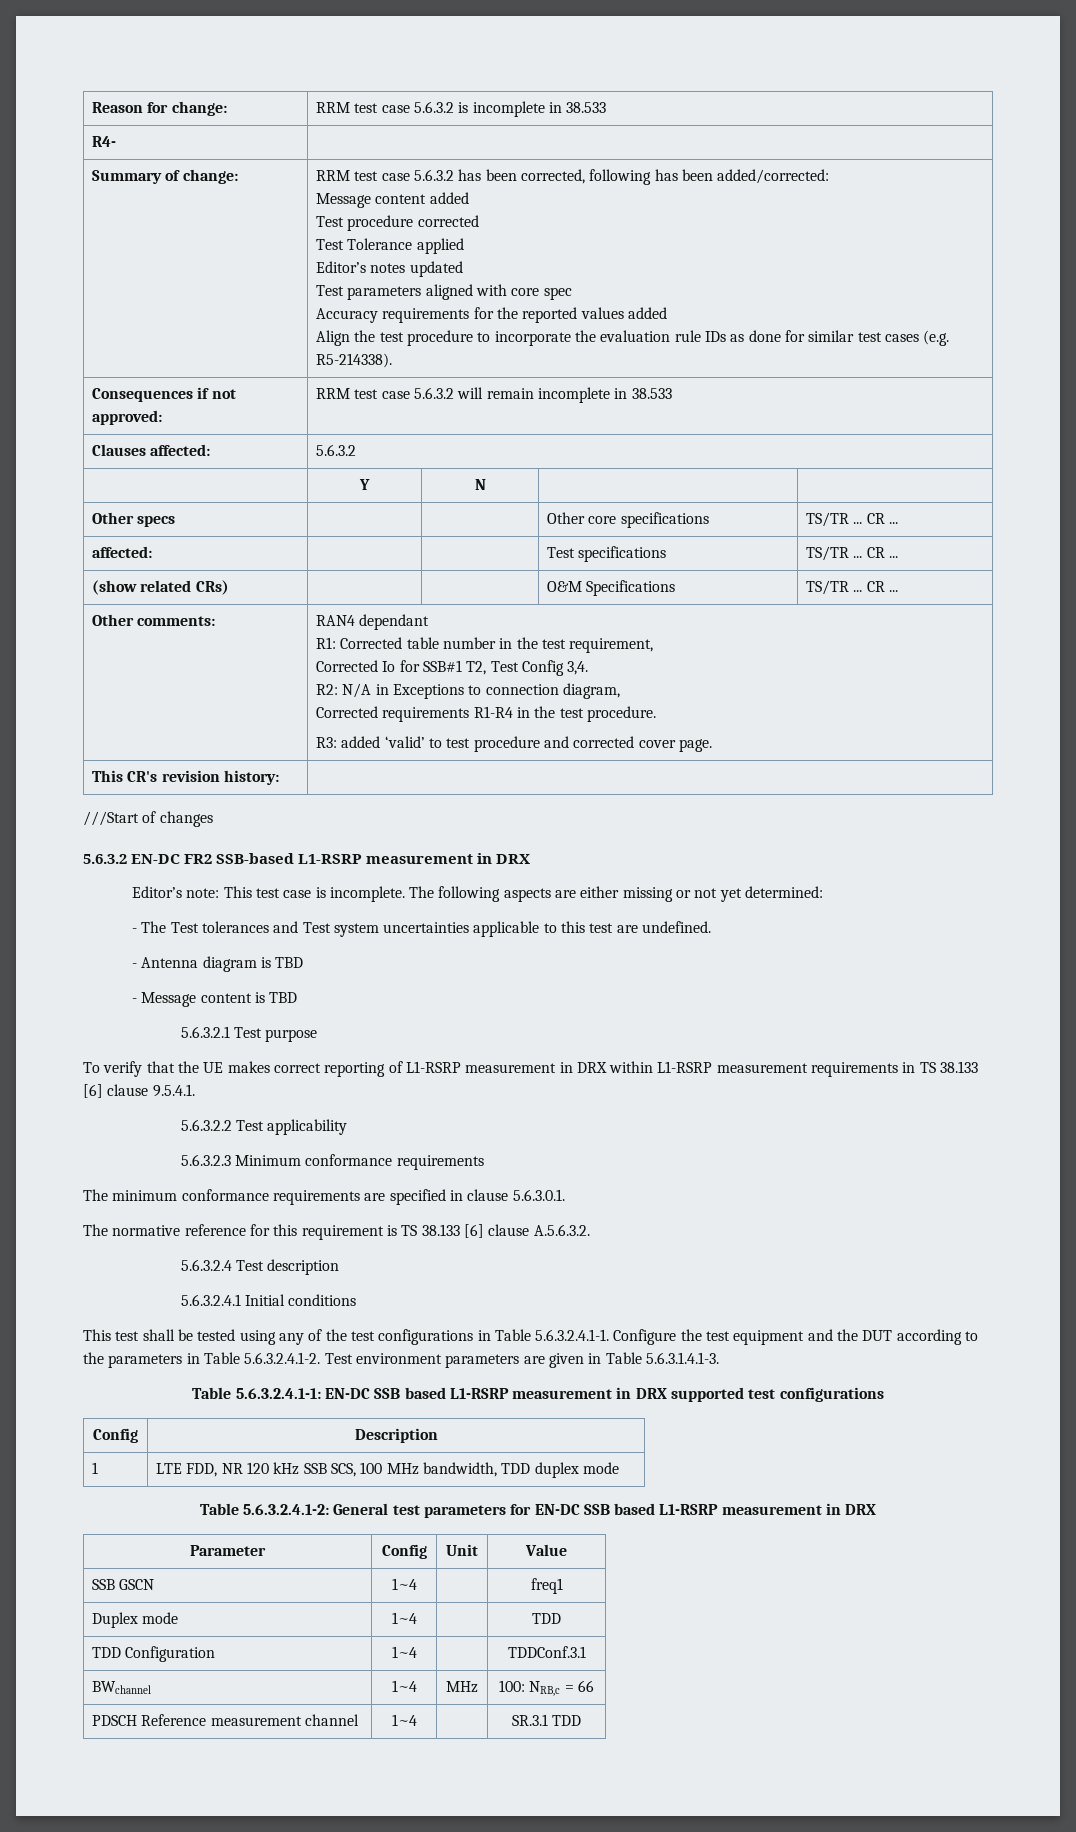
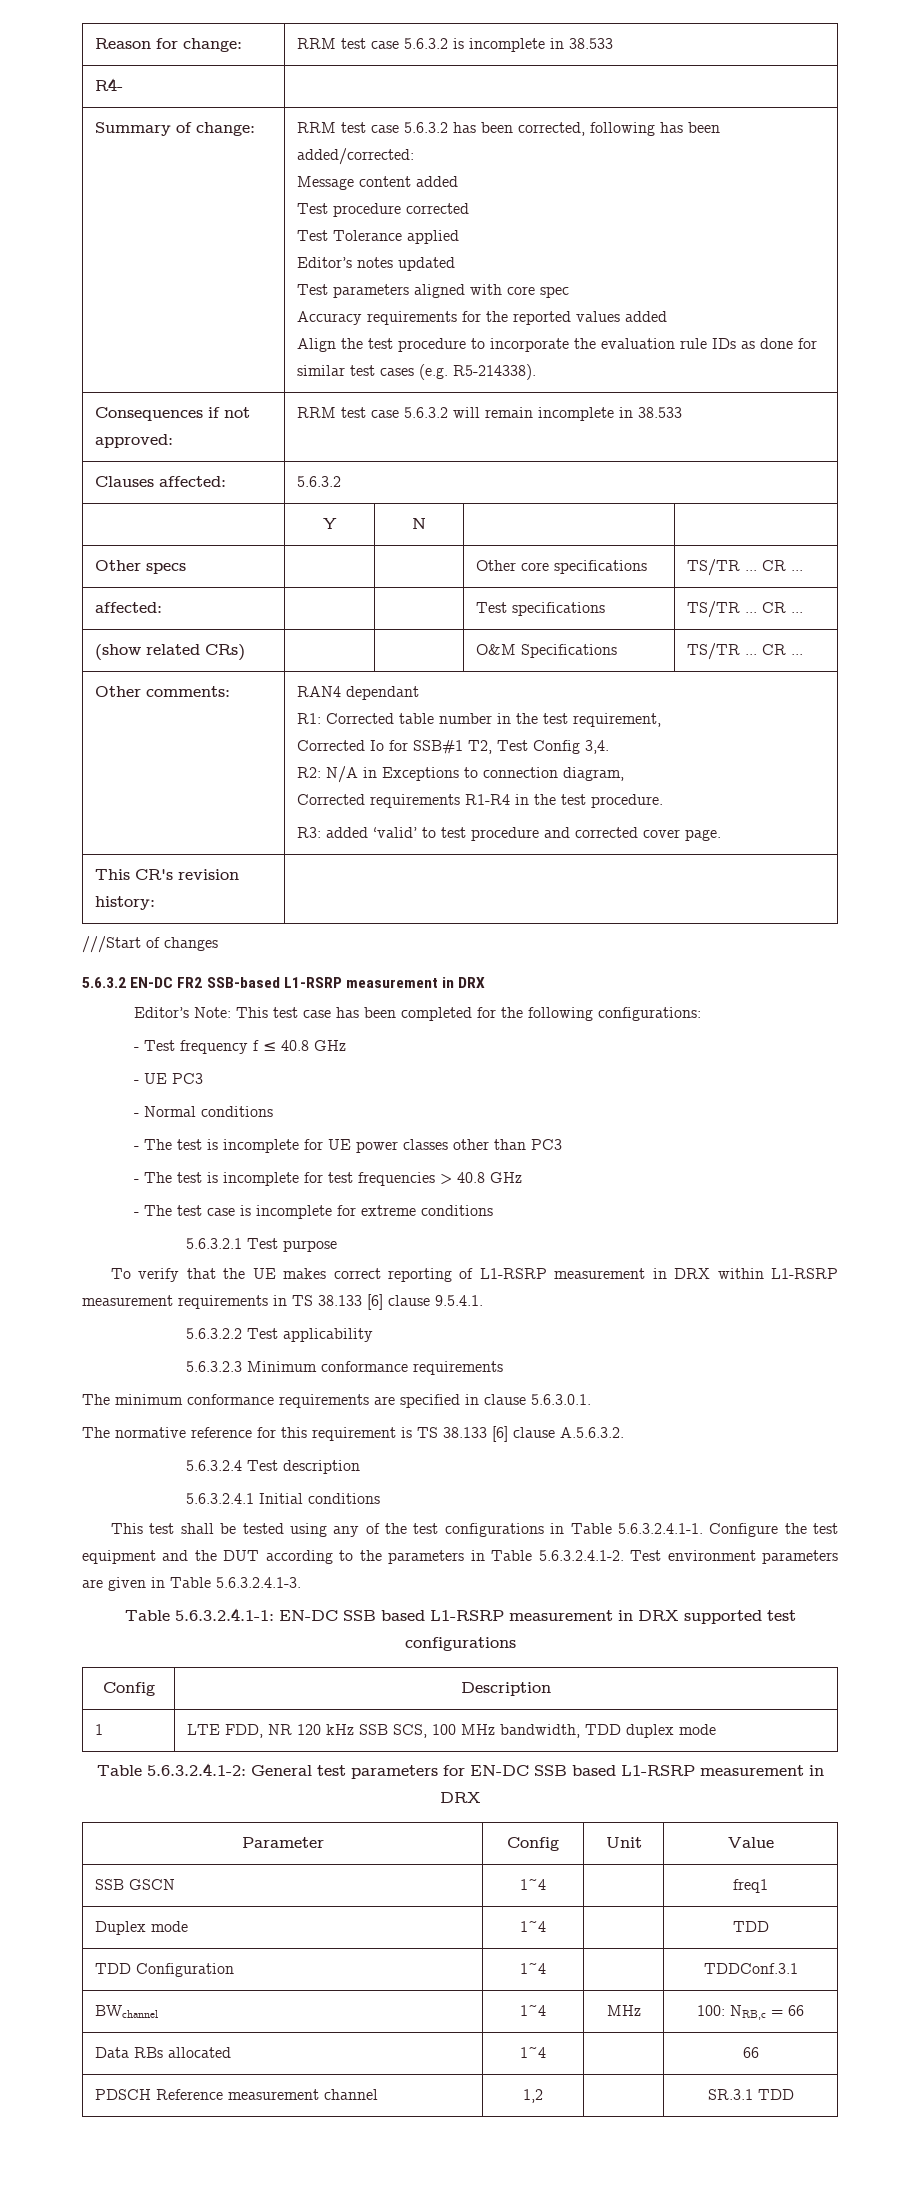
[186,888,220,898] note: -> [193,1007,231,1018] Note:
[315,886,824,902] [131,921,712,937] [131,956,304,972] [131,992,298,1007] is incomplete. The following aspects are either missing or not yet determined: // - The Test tolerances and Test system uncertainties applicable to this test are undefined. // - Antenna diagram is TBD // - Message content is TBD -> [335,1007,701,1021] [133,1040,346,1054] [133,1073,203,1084] [133,1106,273,1117] [133,1139,562,1153] [133,1172,522,1186] [133,1205,493,1219] has been completed for the following configurations: // - Test frequency f ≤ 40.8 GHz // - UE PC3 // - Normal conditions // - The test is incomplete for UE power classes other than PC3 // - The test is incomplete for test frequencies > 40.8 GHz // - The test case is incomplete for extreme conditions
[645,1352,719,1364] 5.6.3.1.4.1-3. -> [216,1577,301,1588] 5.6.3.2.4.1-3.
(594, 1686) none -> [94,2047,231,2058] [520,2046,546,2058] [742,2047,759,2058] // Data RBs allocated | 1~4 | | 66
[391,1714,417,1726] 1~4 -> [523,2089,543,2103] 1,2

